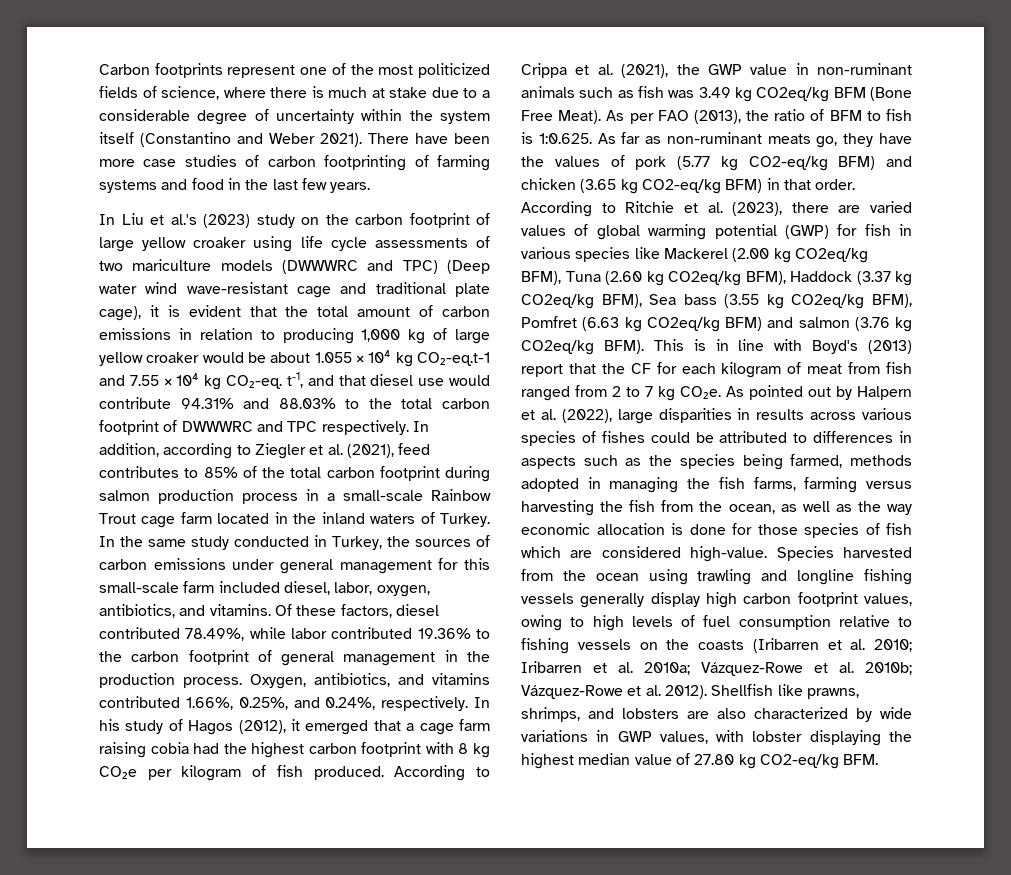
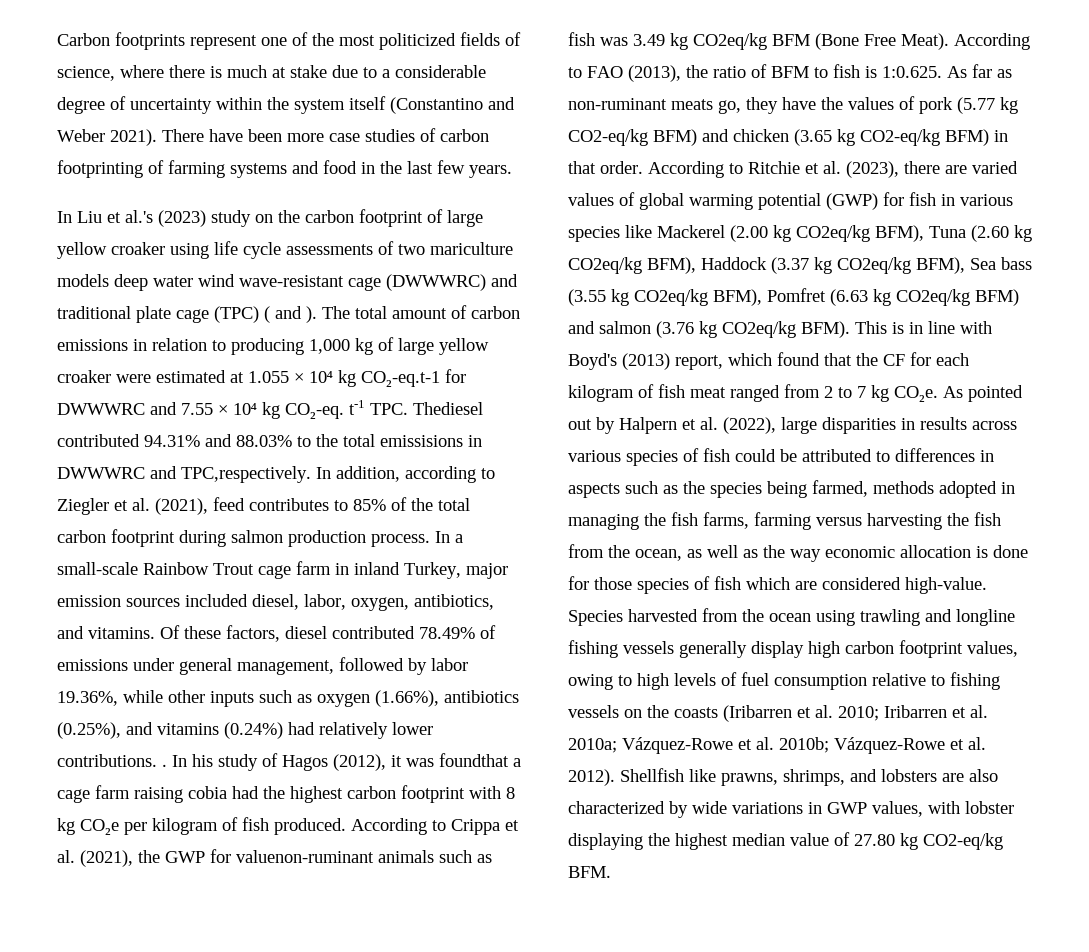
[282,260,490,274] (DWWWRC and TPC) (Deep -> [114,274,148,291] deep
(331, 292) none -> [386,274,486,291] (DWWWRC)
[99,305,309,321] cage), it is evident that the -> [176,306,350,323] cage (TPC) ( and ). The
[202,352,311,363] would be about -> [116,370,244,383] were estimated at
(490, 359) none -> [445,369,466,383] [57,403,145,415] for DWWWRC
[286,372,490,388] [99,397,171,409] t-1, and that diesel use would contribute -> [349,400,483,415] [57,434,140,447] t-1 TPC. Thediesel contributed
[441,398,490,409] [99,420,409,435] carbon footprint of DWWWRC and TPC respectively. -> [380,435,482,447] [57,466,311,483] emissisions in DWWWRC and TPC,respectively.
[242,489,319,504] process in -> [371,531,450,547] process. In
[217,512,491,527] [99,535,490,550] [99,558,491,574] [99,581,215,593] located in the inland waters of Turkey. In the same study conducted in Turkey, the sources of carbon emissions under general management for this small-scale farm -> [335,562,508,579] [57,595,180,607] in inland Turkey, major emission sources
[185,627,490,641] [99,650,490,666] [99,673,490,689] [99,696,469,711] 78.49%, while labor contributed 19.36% to the carbon footprint of general management in the production process. Oxygen, antibiotics, and vitamins contributed 1.66%, 0.25%, and 0.24%, respectively. -> [419,625,496,639] [57,657,468,675] [57,690,519,707] [57,722,433,739] [57,754,167,767] 78.49% of emissions under general management, followed by labor 19.36%, while other inputs such as oxygen (1.66%), antibiotics (0.25%), and vitamins (0.24%) had relatively lower contributions. .
[305,720,401,735] emerged that -> [406,753,509,767] was foundthat
[750,63,912,75] value in non-ruminant -> [210,849,374,863] for valuenon-ruminant
[606,110,654,124] As per -> [954,33,1030,50] [568,67,582,78] According to
[521,364,563,377] report -> [675,352,820,370] report, which found
[807,362,912,374] meat from fish -> [658,384,726,398] fish meat
[601,431,645,443] fishes -> [703,448,730,462] fish

